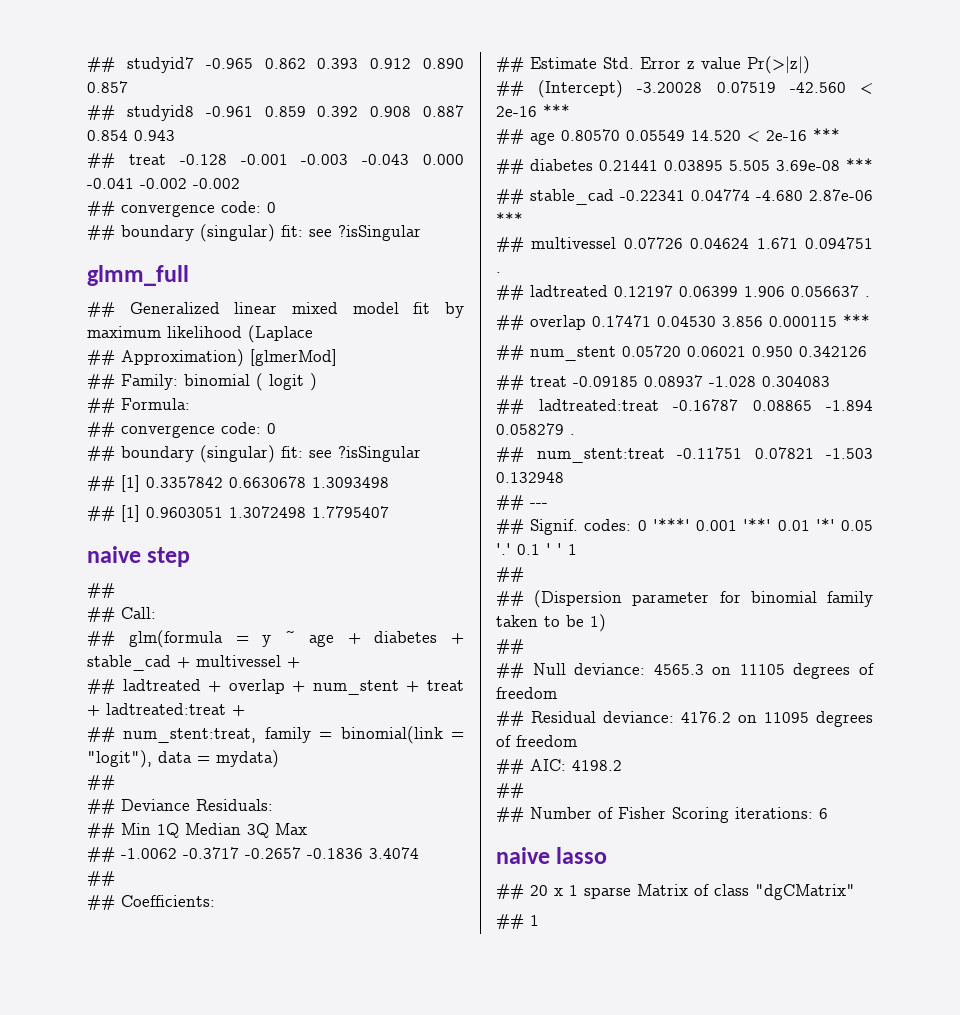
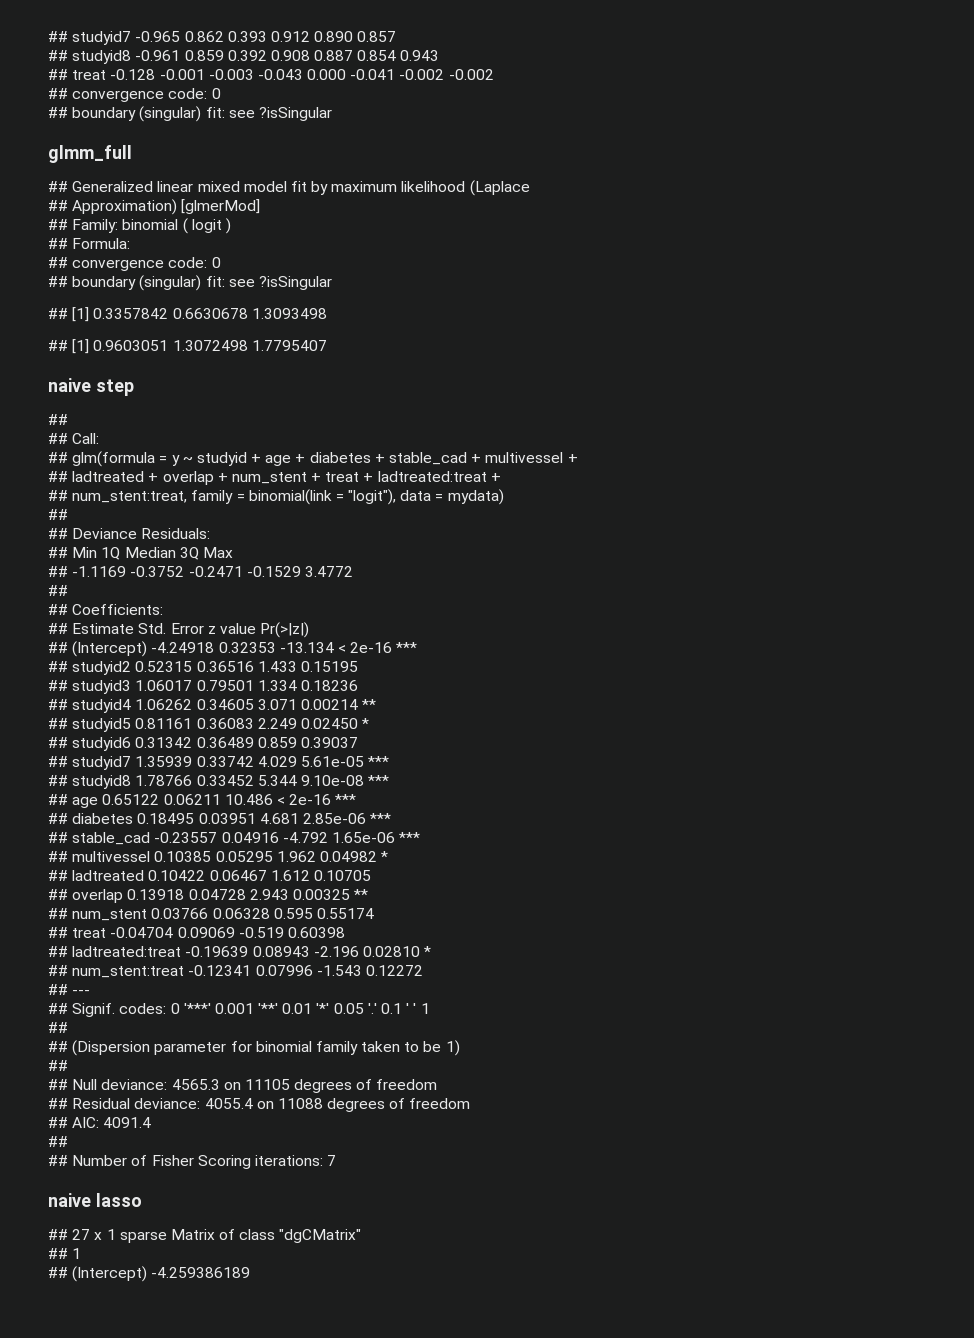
(295, 636) none -> [196,452,262,466] studyid +
[121,847,419,859] -1.0062 -0.3717 -0.2657 -0.1836 3.4074 -> [72,566,353,577] -1.1169 -0.3752 -0.2471 -0.1529 3.4772
[637,81,873,94] [496,104,570,117] -3.20028 0.07519 -42.560 < 2e-16 *** -> [151,642,418,653] [48,661,358,675] [48,680,358,694] [48,699,377,713] [48,718,370,732] [48,737,358,751] [48,756,390,770] [48,775,390,789] -4.24918 0.32353 -13.134 < 2e-16 *** // ## studyid2 0.52315 0.36516 1.433 0.15195 // ## studyid3 1.06017 0.79501 1.334 0.18236 // ## studyid4 1.06262 0.34605 3.071 0.00214 ** // ## studyid5 0.81161 0.36083 2.249 0.02450 * // ## studyid6 0.31342 0.36489 0.859 0.39037 // ## studyid7 1.35939 0.33742 4.029 5.61e-05 *** // ## studyid8 1.78766 0.33452 5.344 9.10e-08 ***
[561,129,741,141] 0.80570 0.05549 14.520 -> [102,794,273,805] 0.65122 0.06211 10.486
[599,160,840,171] 0.21441 0.03895 5.505 3.69e-08 -> [137,813,366,824] 0.18495 0.03951 4.681 2.85e-06
[620,189,873,201] -0.22341 0.04774 -4.680 2.87e-06 -> [154,832,395,843] -0.23557 0.04916 -4.792 1.65e-06
[623,237,873,249] [496,272,501,273] [496,285,870,300] [496,314,870,330] [496,345,867,361] [496,375,830,390] [496,399,873,414] [496,423,575,435] [496,447,873,463] [496,472,564,483] 0.07726 0.04624 1.671 0.094751 . // ## ladtreated 0.12197 0.06399 1.906 0.056637 . // ## overlap 0.17471 0.04530 3.856 0.000115 *** // ## num_stent 0.05720 0.06021 0.950 0.342126 // ## treat -0.09185 0.08937 -1.028 0.304083 // ## ladtreated:treat -0.16787 0.08865 -1.894 0.058279 . // ## num_stent:treat -0.11751 0.07821 -1.503 0.132948 -> [154,851,389,862] [48,870,371,881] [48,889,369,903] [48,908,374,921] [48,927,345,938] [48,946,432,957] [48,965,423,978] 0.10385 0.05295 1.962 0.04982 * // ## ladtreated 0.10422 0.06467 1.612 0.10705 // ## overlap 0.13918 0.04728 2.943 0.00325 ** // ## num_stent 0.03766 0.06328 0.595 0.55174 // ## treat -0.04704 0.09069 -0.519 0.60398 // ## ladtreated:treat -0.19639 0.08943 -2.196 0.02810 * // ## num_stent:treat -0.12341 0.07996 -1.543 0.12272
[681,711,809,723] 4176.2 on 11095 -> [204,1098,323,1109] 4055.4 on 11088
[572,760,622,771] 4198.2 -> [103,1117,152,1128] 4091.4
[819,808,828,819] 6 -> [327,1155,337,1166] 7
[530,885,548,896] 20 -> [72,1229,91,1240] 27
(539, 920) none -> [48,1266,251,1282] // ## (Intercept) -4.259386189

